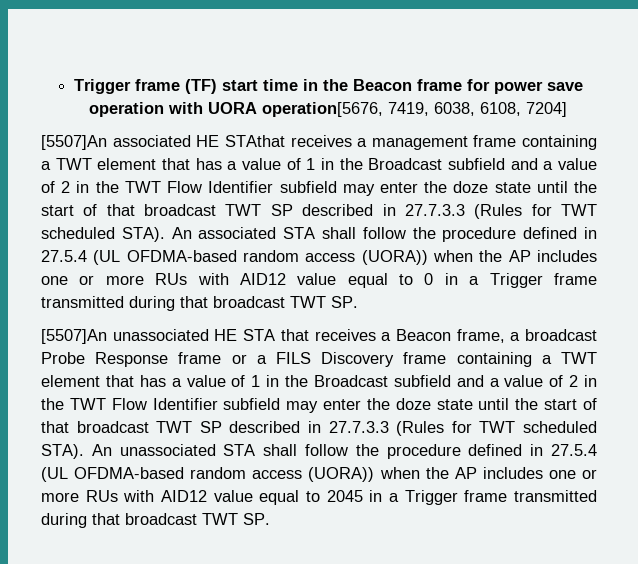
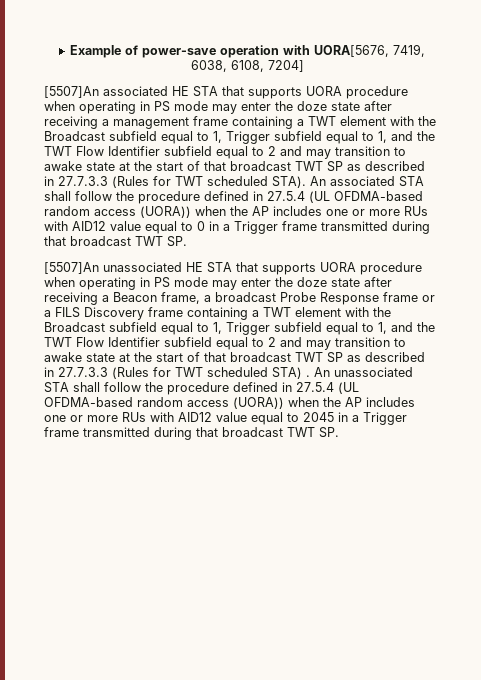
[73,79,583,94] [89,102,384,117] Trigger frame (TF) start time in the Beacon frame for power save operation with UORA operation[5676, -> [69,45,389,58] Example of power-save operation with UORA[5676,
[224,135,352,147] STAthat receives -> [193,86,408,99] [44,101,392,114] [44,116,98,129] STA that supports UORA procedure when operating in PS mode may enter the doze state after receiving
[162,158,598,170] [41,181,597,196] [41,204,293,216] that has a value of 1 in the Broadcast subfield and a value of 2 in the TWT Flow Identifier subfield may enter the doze state until the start of that broadcast TWT SP -> [390,116,436,126] [44,131,435,144] [44,146,406,159] [44,161,361,172] with the Broadcast subfield equal to 1, Trigger subfield equal to 1, and the TWT Flow Identifier subfield equal to 2 and may transition to awake state at the start of that broadcast TWT SP as
[314,329,376,341] receives -> [262,262,422,275] [44,277,392,290] [44,292,98,305] supports UORA procedure when operating in PS mode may enter the doze state after receiving
[105,375,597,387] [41,398,597,413] [41,421,598,436] [41,444,84,459] that has a value of 1 in the Broadcast subfield and a value of 2 in the TWT Flow Identifier subfield may enter the doze state until the start of that broadcast TWT SP described in 27.7.3.3 (Rules for TWT scheduled STA). -> [345,307,391,317] [44,322,435,335] [44,337,406,350] [44,352,425,363] [44,367,310,379] with the Broadcast subfield equal to 1, Trigger subfield equal to 1, and the TWT Flow Identifier subfield equal to 2 and may transition to awake state at the start of that broadcast TWT SP as described in 27.7.3.3 (Rules for TWT scheduled STA) .

